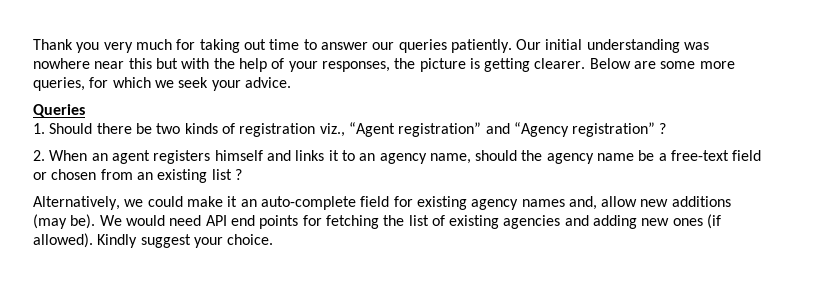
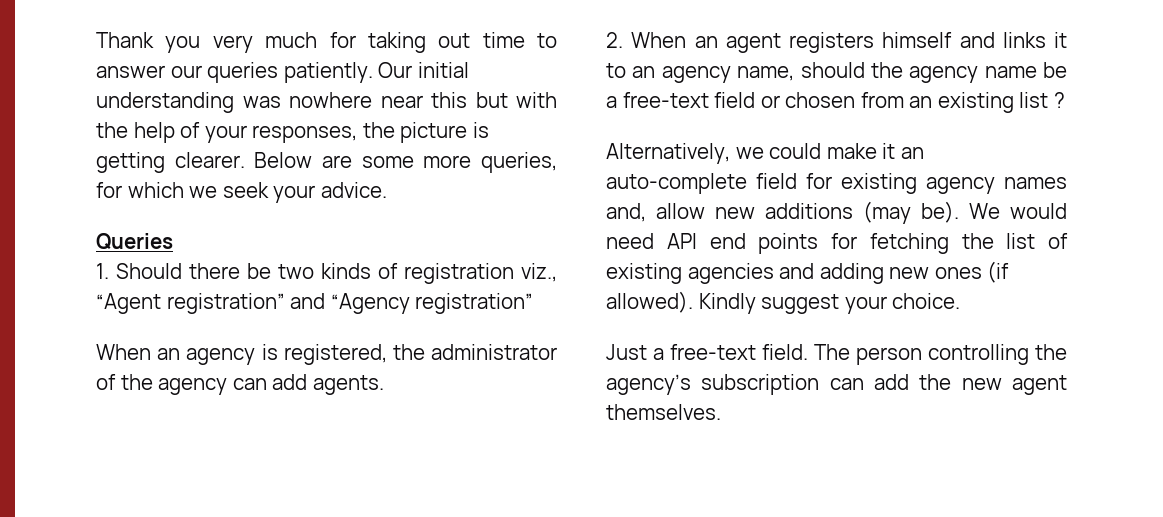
[659,123,667,134] ? -> [96,344,557,365] [96,374,384,395] // When an agency is registered, the administrator of the agency can add agents.
(274, 239) none -> [606,344,1067,365] [606,374,1067,395] [606,404,721,420] // Just a free-text field. The person controlling the agency’s subscription can add the new agent themselves.

